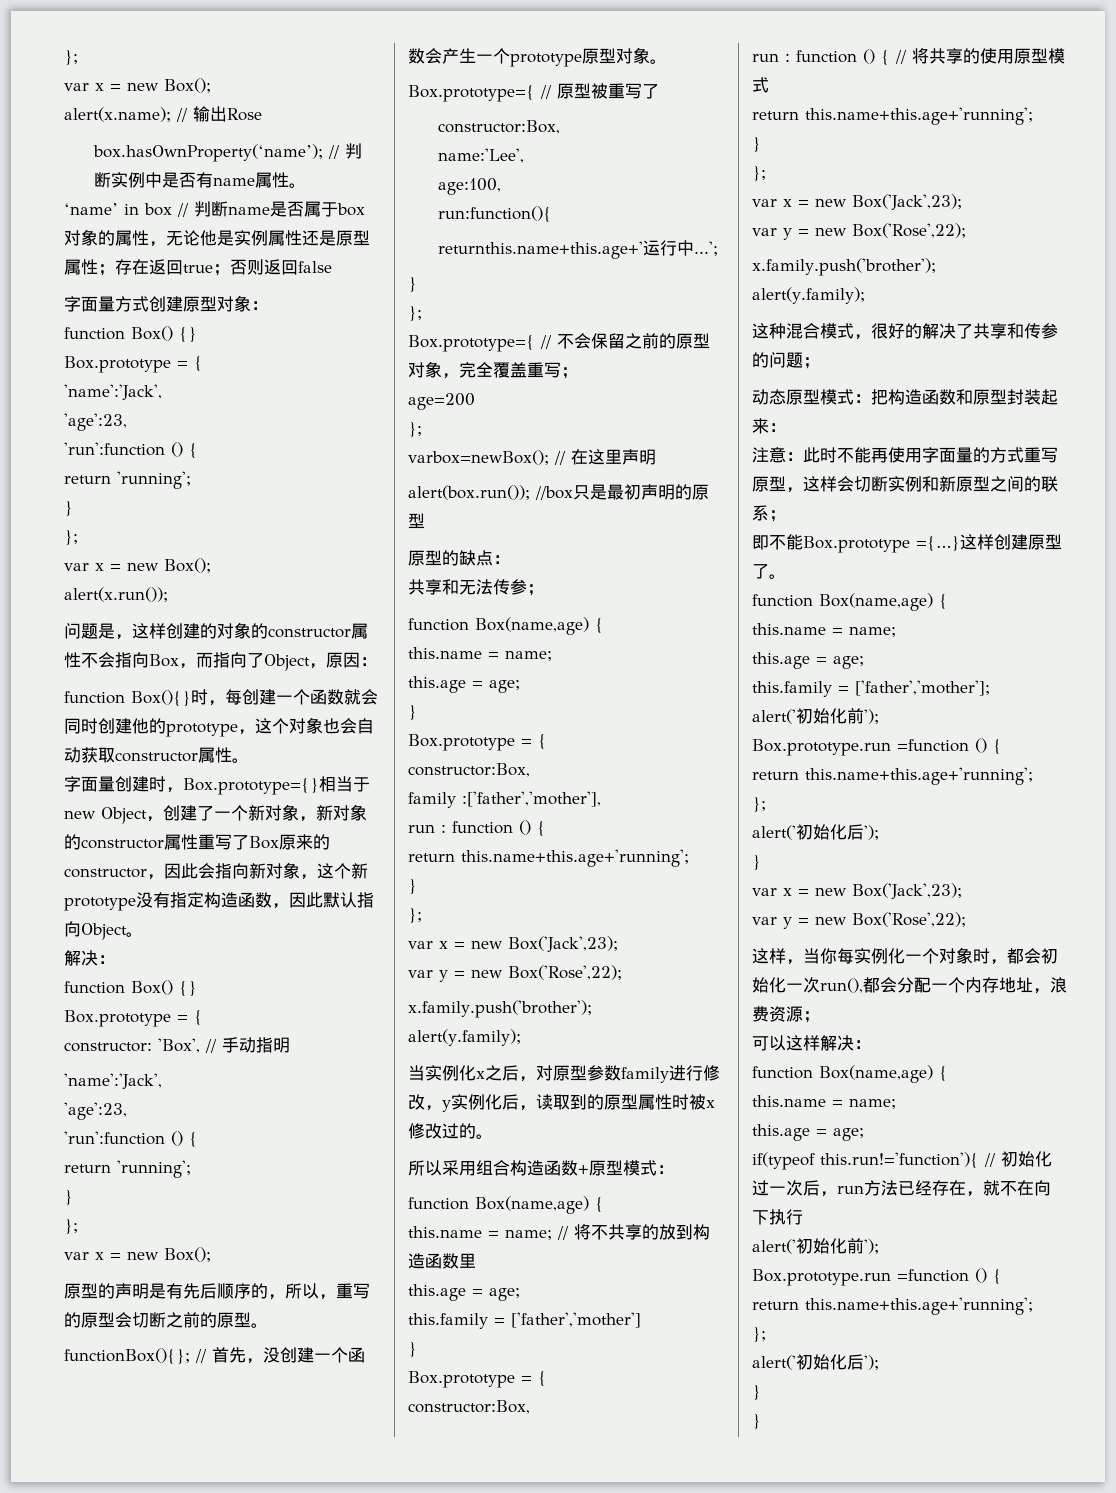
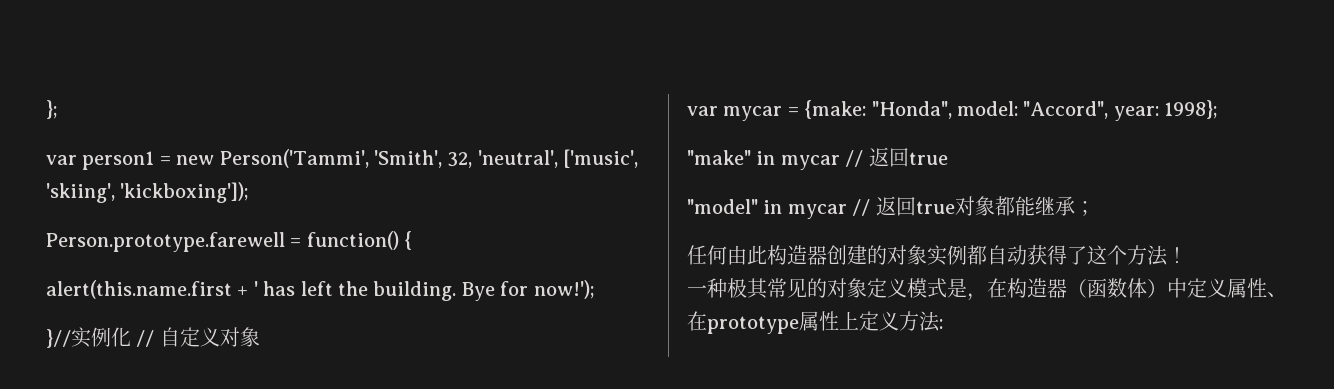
[64,49,78,65] [64,78,211,93] [64,106,262,122] [93,143,363,162] [94,172,307,188] [64,201,365,217] [64,229,370,247] [64,259,332,276] [64,295,268,312] [64,326,197,342] [64,355,203,373] [64,384,162,400] [64,413,127,431] [64,442,198,458] [64,471,191,489] [64,500,73,516] [64,529,78,545] [64,558,211,573] [64,587,168,602] [64,622,368,640] [64,652,377,671] [64,689,378,706] [64,717,374,737] [64,747,249,763] [64,776,370,795] [64,804,367,824] [64,834,330,850] [64,862,368,880] [64,892,374,911] [64,921,143,940] [64,950,115,966] [64,980,197,996] [64,1009,203,1027] [64,1037,290,1053] [64,1073,162,1089] [64,1102,127,1120] [64,1131,198,1147] [64,1160,191,1178] [64,1189,73,1205] [64,1218,78,1234] [64,1247,211,1262] [64,1283,370,1300] [64,1312,268,1328] [64,1347,365,1364] [408,47,667,67] [408,83,659,102] [438,120,561,134] [438,148,525,163] [438,178,502,195] [438,206,553,222] [438,240,719,259] [408,276,417,292] [408,305,422,321] [408,333,710,352] [408,361,578,379] [408,393,475,410] [408,421,422,437] [408,449,656,465] [408,484,709,500] [408,513,425,529] [408,550,510,566] [408,579,544,596] [408,617,604,635] [408,647,552,661] [408,676,520,693] [408,704,417,720] [408,733,547,751] [408,763,530,777] [408,791,601,808] [408,820,546,836] [408,849,689,867] [408,878,417,894] [408,907,422,923] [408,936,618,952] [408,965,622,982] [408,1000,592,1018] [408,1029,521,1046] [408,1065,720,1083] [408,1094,715,1112] [408,1123,493,1139] [408,1160,674,1176] [408,1196,604,1214] [408,1224,710,1240] [408,1253,476,1269] [408,1284,520,1301] [408,1312,641,1329] [408,1341,417,1357] [408,1370,547,1388] [408,1400,530,1414] [752,48,1065,65] [752,77,769,93] [752,107,1033,125] [752,136,761,152] [752,165,766,181] [752,194,962,210] [752,223,966,240] [752,258,936,276] [752,287,865,304] [752,323,1058,340] [752,352,820,369] [752,389,1058,405] [752,418,786,434] [752,447,1058,463] [752,476,1058,493] [752,505,786,522] [752,534,1062,553] [752,564,786,579] [752,593,948,611] [752,623,896,637] [752,652,864,669] [752,680,990,697] [752,708,879,724] [752,738,1002,756] [752,767,1033,785] [752,796,766,812] [752,824,879,840] [752,854,761,870] [752,883,962,899] [752,912,966,929] [752,947,1058,965] [752,977,1067,994] [752,1006,820,1023] [752,1035,871,1051] [752,1065,948,1083] [752,1095,896,1109] [752,1124,864,1141] [752,1151,1052,1170] [752,1180,1051,1197] [752,1209,803,1225] [752,1238,879,1254] [752,1268,1002,1286] [752,1297,1033,1315] [752,1326,766,1342] [752,1354,879,1370] [752,1384,761,1400] [752,1413,761,1429] }; // var x = new Box(); // alert(x.name); // 输出Rose // box.hasOwnProperty(‘name’); // 判断实例中是否有name属性。 // ‘name’ in box // 判断name是否属于box对象的属性，无论他是实例属性还是原型属性；存在返回true；否则返回false // 字面量方式创建原型对象： // function Box() {} // Box.prototype = { // 'name':'Jack', // 'age':23, // 'run':function () { // return 'running'; // } // }; // var x = new Box(); // alert(x.run()); // 问题是，这样创建的对象的constructor属性不会指向Box，而指向了Object，原因： // function Box(){}时，每创建一个函数就会同时创建他的prototype，这个对象也会自动获取constructor属性。 // 字面量创建时，Box.prototype={}相当于new Object，创建了一个新对象，新对象的constructor属性重写了Box原来的constructor，因此会指向新对象，这个新prototype没有指定构造函数，因此默认指向Object。 // 解决： // function Box() {} // Box.prototype = { // constructor: 'Box', // 手动指明 // 'name':'Jack', // 'age':23, // 'run':function () { // return 'running'; // } // }; // var x = new Box(); // 原型的声明是有先后顺序的，所以，重写的原型会切断之前的原型。 // functionBox(){}; // 首先，没创建一个函数会产生一个prototype原型对象。 // Box.prototype={ // 原型被重写了 // constructor:Box, // name:'Lee', // age:100, // run:function(){ // returnthis.name+this.age+'运行中...'; // } // }; // Box.prototype={ // 不会保留之前的原型对象，完全覆盖重写； // age=200 // }; // varbox=newBox(); // 在这里声明 // alert(box.run()); //box只是最初声明的原型 // 原型的缺点： // 共享和无法传参； // function Box(name,age) { // this.name = name; // this.age = age; // } // Box.prototype = { // constructor:Box, // family :['father','mother'], // run : function () { // return this.name+this.age+'running'; // } // }; // var x = new Box('Jack',23); // var y = new Box('Rose',22); // x.family.push('brother'); // alert(y.family); // 当实例化x之后，对原型参数family进行修改，y实例化后，读取到的原型属性时被x修改过的。 // 所以采用组合构造函数+原型模式： // function Box(name,age) { // this.name = name; // 将不共享的放到构造函数里 // this.age = age; // this.family = ['father','mother'] // } // Box.prototype = { // constructor:Box, // run : function () { // 将共享的使用原型模式 // return this.name+this.age+'running'; // } // }; // var x = new Box('Jack',23); // var y = new Box('Rose',22); // x.family.push('brother'); // alert(y.family); // 这种混合模式，很好的解决了共享和传参的问题； // 动态原型模式：把构造函数和原型封装起来： // 注意：此时不能再使用字面量的方式重写原型，这样会切断实例和新原型之间的联系； // 即不能Box.prototype ={…}这样创建原型了。 // function Box(name,age) { // this.name = name; // this.age = age; // this.family = ['father','mother']; // alert('初始化前'); // Box.prototype.run =function () { // return this.name+this.age+'running'; // }; // alert('初始化后'); // } // var x = new Box('Jack',23); // var y = new Box('Rose',22); // 这样，当你每实例化一个对象时，都会初始化一次run(),都会分配一个内存地址，浪费资源； // 可以这样解决： // function Box(name,age) { // this.name = name; // this.age = age; // if(typeof this.run!='function'){ // 初始化过一次后，run方法已经存在，就不在向下执行 // alert('初始化前'); // Box.prototype.run =function () { // return this.name+this.age+'running'; // }; // alert('初始化后'); // } // } -> [46,100,58,119] [46,149,639,170] [46,182,250,203] [46,231,413,252] [46,280,595,301] [46,327,260,348] [687,100,1219,121] [687,147,948,170] [687,196,1095,219] [687,245,1187,266] [687,278,1287,301] [687,311,943,334] }; // var person1 = new Person('Tammi', 'Smith', 32, 'neutral', ['music', 'skiing', 'kickboxing']); // Person.prototype.farewell = function() { // alert(this.name.first + ' has left the building. Bye for now!'); // }//实例化 // 自定义对象 // var mycar = {make: "Honda", model: "Accord", year: 1998}; // "make" in mycar // 返回true // "model" in mycar // 返回true对象都能继承； // 任何由此构造器创建的对象实例都自动获得了这个方法！ // 一种极其常见的对象定义模式是，在构造器（函数体）中定义属性、在prototype属性上定义方法:

